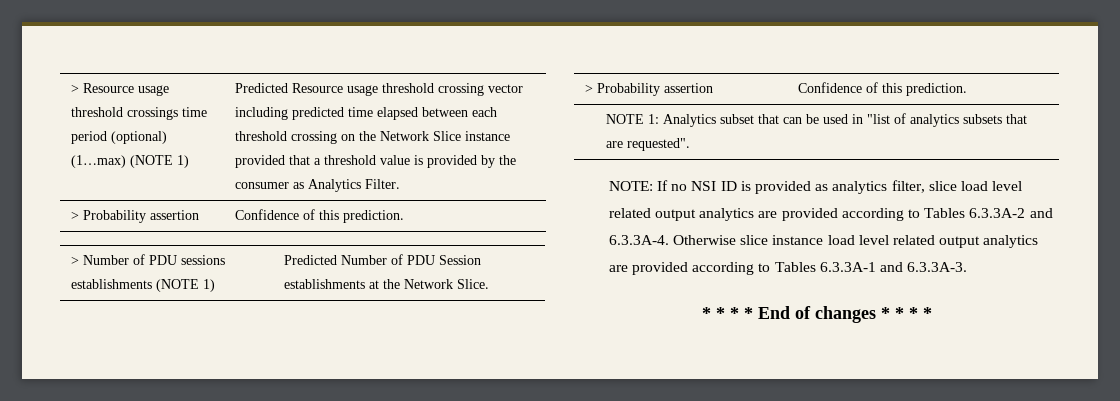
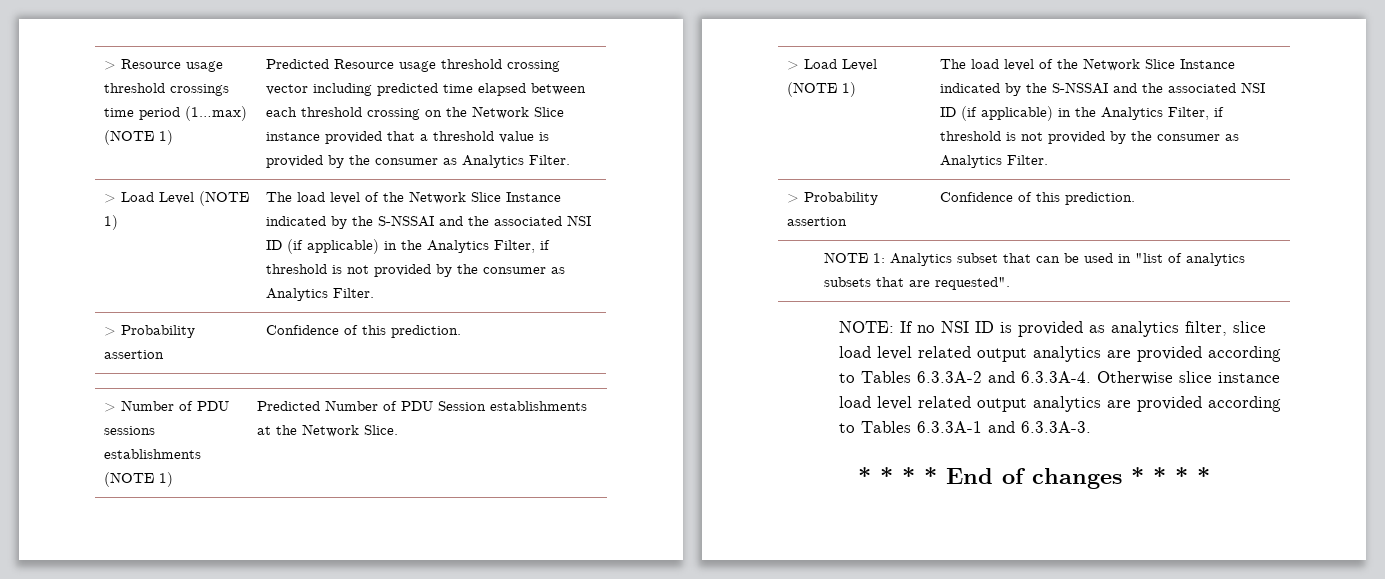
[111,131,168,144] (optional) -> (180, 113) none
(401, 184) none -> [103,191,249,206] [103,215,118,230] [265,191,561,204] [265,215,591,229] [265,239,550,254] [265,264,565,277] [265,288,374,301] // > Load Level (NOTE 1) | The load level of the Network Slice Instance indicated by the S-NSSAI and the associated NSI ID (if applicable) in the Analytics Filter, if threshold is not provided by the consumer as Analytics Filter.
(490, 284) none -> [786,59,877,71] [786,82,856,97] [939,58,1235,71] [939,82,1265,96] [939,106,1224,121] [939,131,1239,144] [939,155,1048,168] // > Load Level (NOTE 1) | The load level of the Network Slice Instance indicated by the S-NSSAI and the associated NSI ID (if applicable) in the Analytics Filter, if threshold is not provided by the consumer as Analytics Filter.

